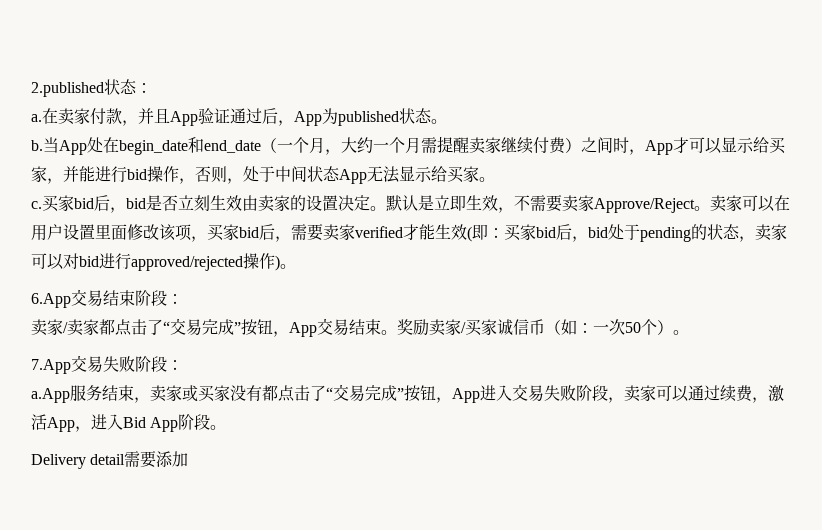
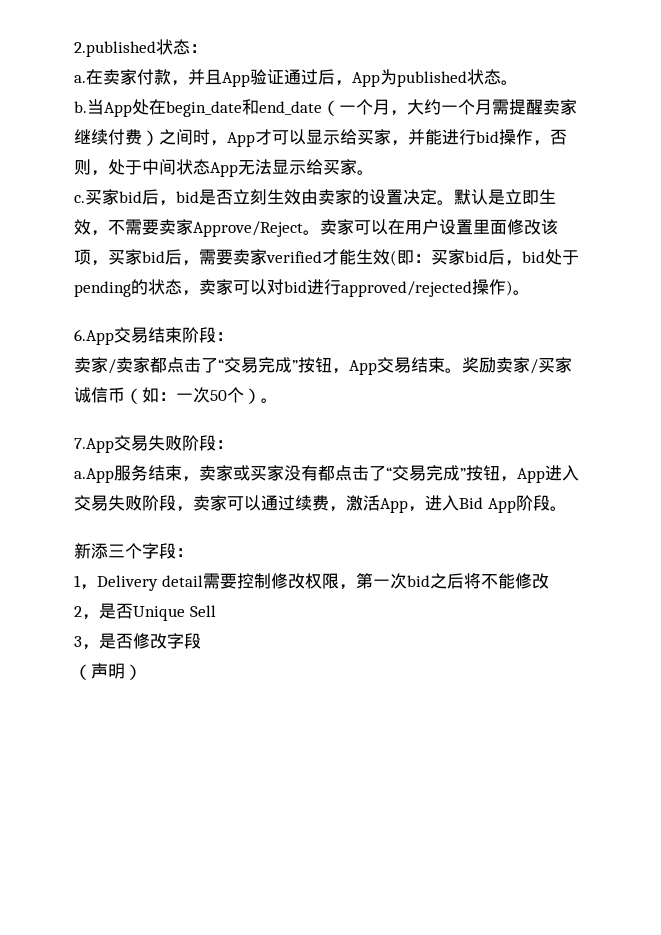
[31,451,189,469] Delivery detail需要添加 -> [74,543,193,559] [74,573,549,591] [74,603,216,621] [74,633,201,650] [74,663,142,680] 新添三个字段： // 1，Delivery detail需要控制修改权限，第一次bid之后将不能修改 // 2，是否Unique Sell // 3，是否修改字段 // （声明）

